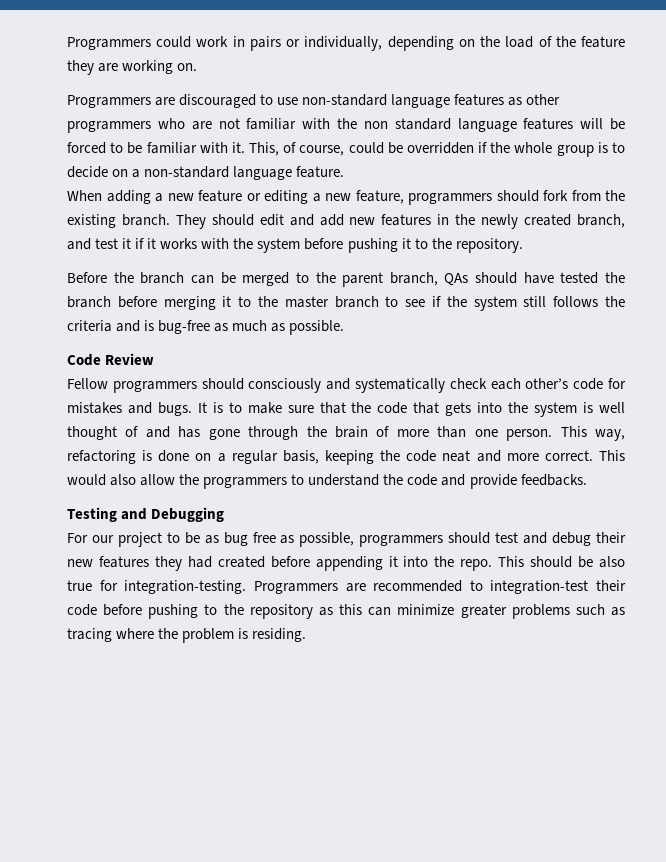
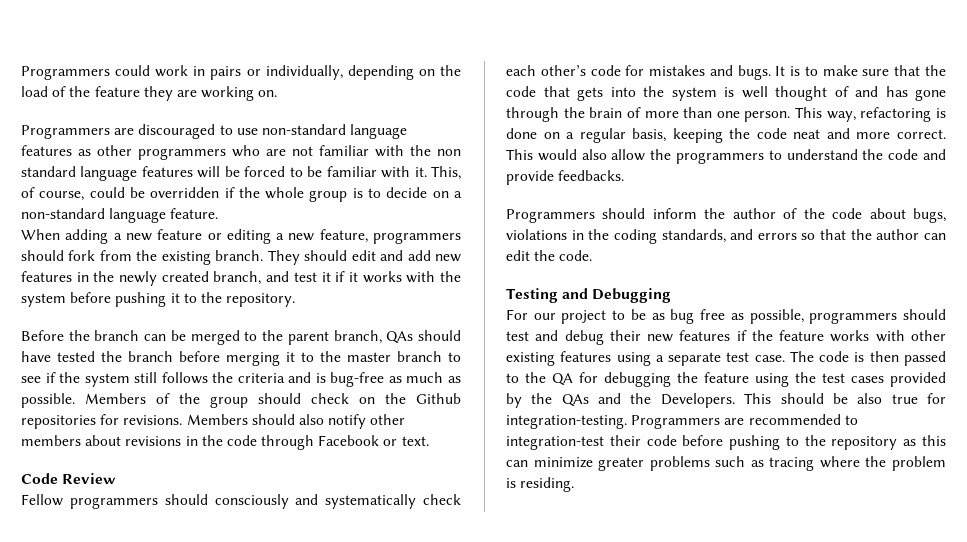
(345, 327) none -> [85,393,461,408] [21,414,406,429] [21,435,429,450] Members of the group should check on the Github repositories for revisions. Members should also notify other members about revisions in the code through Facebook or text.
(587, 480) none -> [506,208,947,223] [506,229,946,244] [506,250,593,261] // Programmers should inform the author of the code about bugs, violations in the coding standards, and errors so that the author can edit the code.
[154,556,493,571] they had created before appending it into the repo. -> [736,330,946,342] [506,351,946,366] [506,372,946,387] [506,393,735,408] if the feature works with other existing features using a separate test case. The code is then passed to the QA for debugging the feature using the test cases provided by the QAs and the Developers.

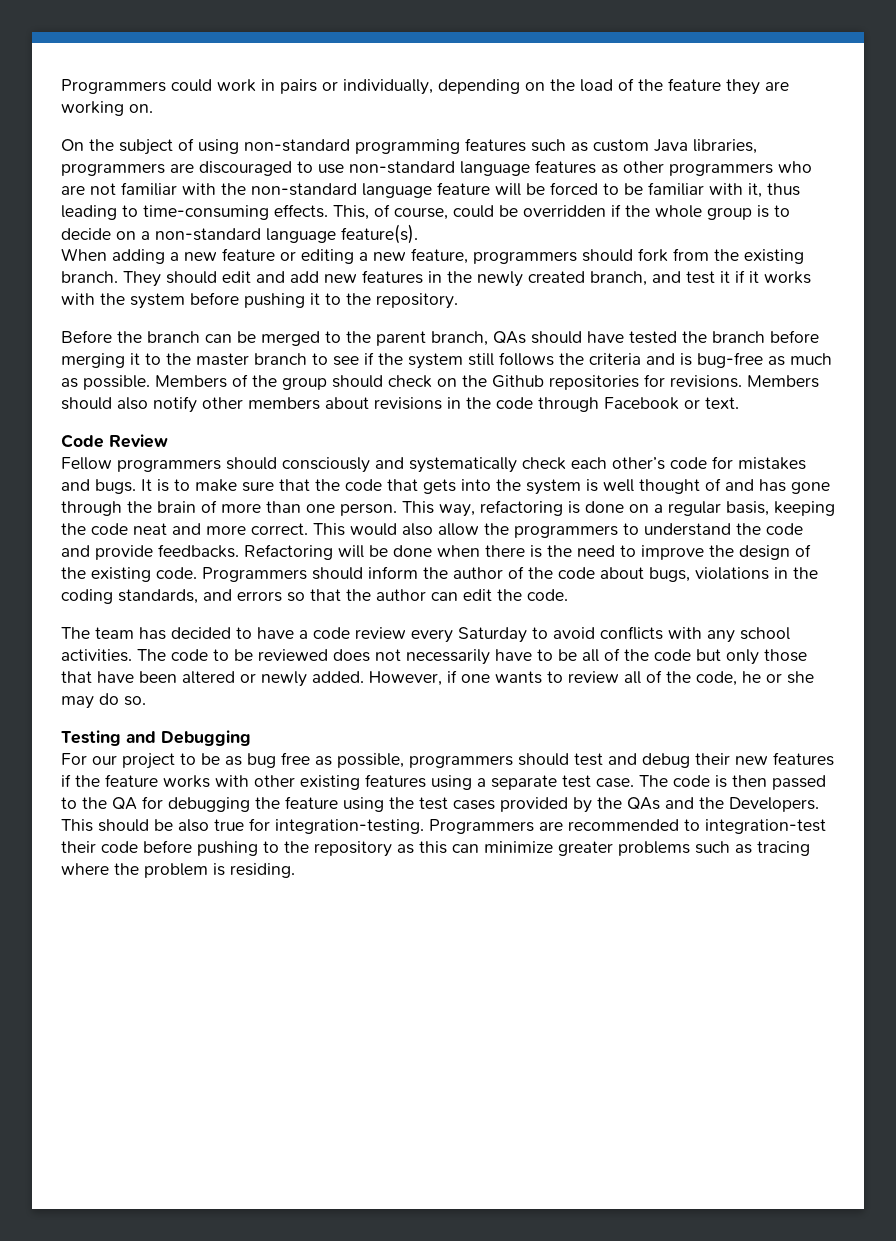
[21,125,110,139] Programmers -> [61,138,757,155] [61,163,165,176] On the subject of using non-standard programming features such as custom Java libraries, programmers
[437,149,461,156] [21,166,193,181] non standard language features -> [251,182,490,198] non-standard language feature
[414,167,427,177] it. -> [748,183,800,198] [61,204,328,220] it, thus leading to time-consuming effects.
[170,208,219,219] feature. -> [341,224,418,244] feature(s).
(625, 175) // -> [244,544,811,560] [61,567,197,582] Refactoring will be done when there is the need to improve the design of the existing code.
(593, 255) none -> [61,626,790,643] [61,648,807,665] [61,670,814,687] [61,693,146,709] // The team has decided to have a code review every Saturday to avoid conflicts with any school activities. The code to be reviewed does not necessarily have to be all of the code but only those that have been altered or newly added. However, if one wants to review all of the code, he or she may do so.

